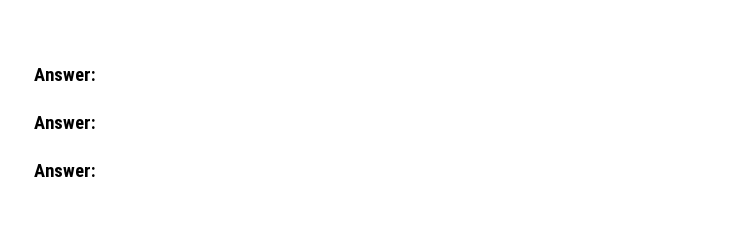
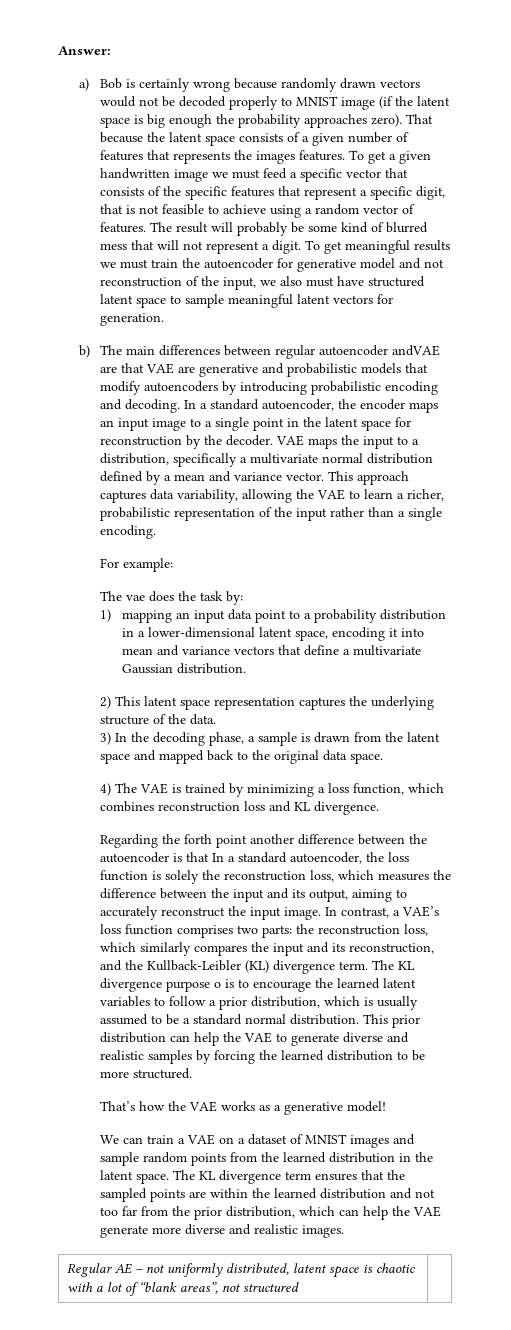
[34,68,96,81] [34,116,96,129] [34,164,96,177] Answer: // Answer: // Answer: -> [58,46,111,55] [79,78,421,92] [100,96,451,110] [100,114,434,128] [100,132,410,146] [100,150,432,164] [100,168,409,182] [100,186,446,200] [100,204,416,218] [100,222,429,236] [100,240,451,254] [100,258,445,272] [100,276,426,290] [100,294,394,308] [100,313,165,326] [79,345,441,359] [100,363,429,377] [100,381,439,395] [100,399,439,413] [100,417,412,431] [100,435,420,449] [100,453,434,467] [100,471,410,485] [100,489,445,503] [100,507,443,521] [100,525,157,539] [100,558,174,572] [100,591,244,605] [100,609,446,623] [121,627,424,641] [121,645,421,656] [121,663,246,674] [100,696,435,710] [100,714,217,725] [100,732,441,746] [100,750,384,764] [100,783,445,797] [100,801,380,815] [100,834,428,848] [100,852,410,864] [100,870,452,884] [100,888,408,902] [100,906,440,920] [100,924,429,938] [100,942,435,956] [100,960,416,974] [100,978,417,992] [100,996,419,1010] [100,1014,421,1028] [100,1032,410,1046] [100,1050,426,1064] [100,1068,193,1079] [100,1101,387,1115] [100,1134,416,1148] [100,1152,434,1166] [100,1170,406,1184] [100,1188,436,1202] [100,1206,442,1220] [100,1224,345,1238] [66,1263,415,1278] [66,1281,299,1296] Answer: // a) Bob is certainly wrong because randomly drawn vectors would not be decoded properly to MNIST image (if the latent space is big enough the probability approaches zero). That because the latent space consists of a given number of features that represents the images features. To get a given handwritten image we must feed a specific vector that consists of the specific features that represent a specific digit, that is not feasible to achieve using a random vector of features. The result will probably be some kind of blurred mess that will not represent a digit. To get meaningful results we must train the autoencoder for generative model and not reconstruction of the input, we also must have structured latent space to sample meaningful latent vectors for generation. // b) The main differences between regular autoencoder andVAE are that VAE are generative and probabilistic models that modify autoencoders by introducing probabilistic encoding and decoding. In a standard autoencoder, the encoder maps an input image to a single point in the latent space for reconstruction by the decoder. VAE maps the input to a distribution, specifically a multivariate normal distribution defined by a mean and variance vector. This approach captures data variability, allowing the VAE to learn a richer, probabilistic representation of the input rather than a single encoding. // For example: // The vae does the task by: // 1) mapping an input data point to a probability distribution in a lower-dimensional latent space, encoding it into mean and variance vectors that define a multivariate Gaussian distribution. // 2) This latent space representation captures the underlying structure of the data. // 3) In the decoding phase, a sample is drawn from the latent space and mapped back to the original data space. // 4) The VAE is trained by minimizing a loss function, which combines reconstruction loss and KL divergence. // Regarding the forth point another difference between the autoencoder is that In a standard autoencoder, the loss function is solely the reconstruction loss, which measures the difference between the input and its output, aiming to accurately reconstruct the input image. In contrast, a VAE’s loss function comprises two parts: the reconstruction loss, which similarly compares the input and its reconstruction, and the Kullback-Leibler (KL) divergence term. The KL divergence purpose o is to encourage the learned latent variables to follow a prior distribution, which is usually assumed to be a standard normal distribution. This prior distribution can help the VAE to generate diverse and realistic samples by forcing the learned distribution to be more structured. // That’s how the VAE works as a generative model! // We can train a VAE on a dataset of MNIST images and sample random points from the learned distribution in the latent space. The KL divergence term ensures that the sampled points are within the learned distribution and not too far from the prior distribution, which can help the VAE generate more diverse and realistic images. // Regular AE – not uniformly distributed, latent space is chaotic with a lot of “blank areas”, not structured |

